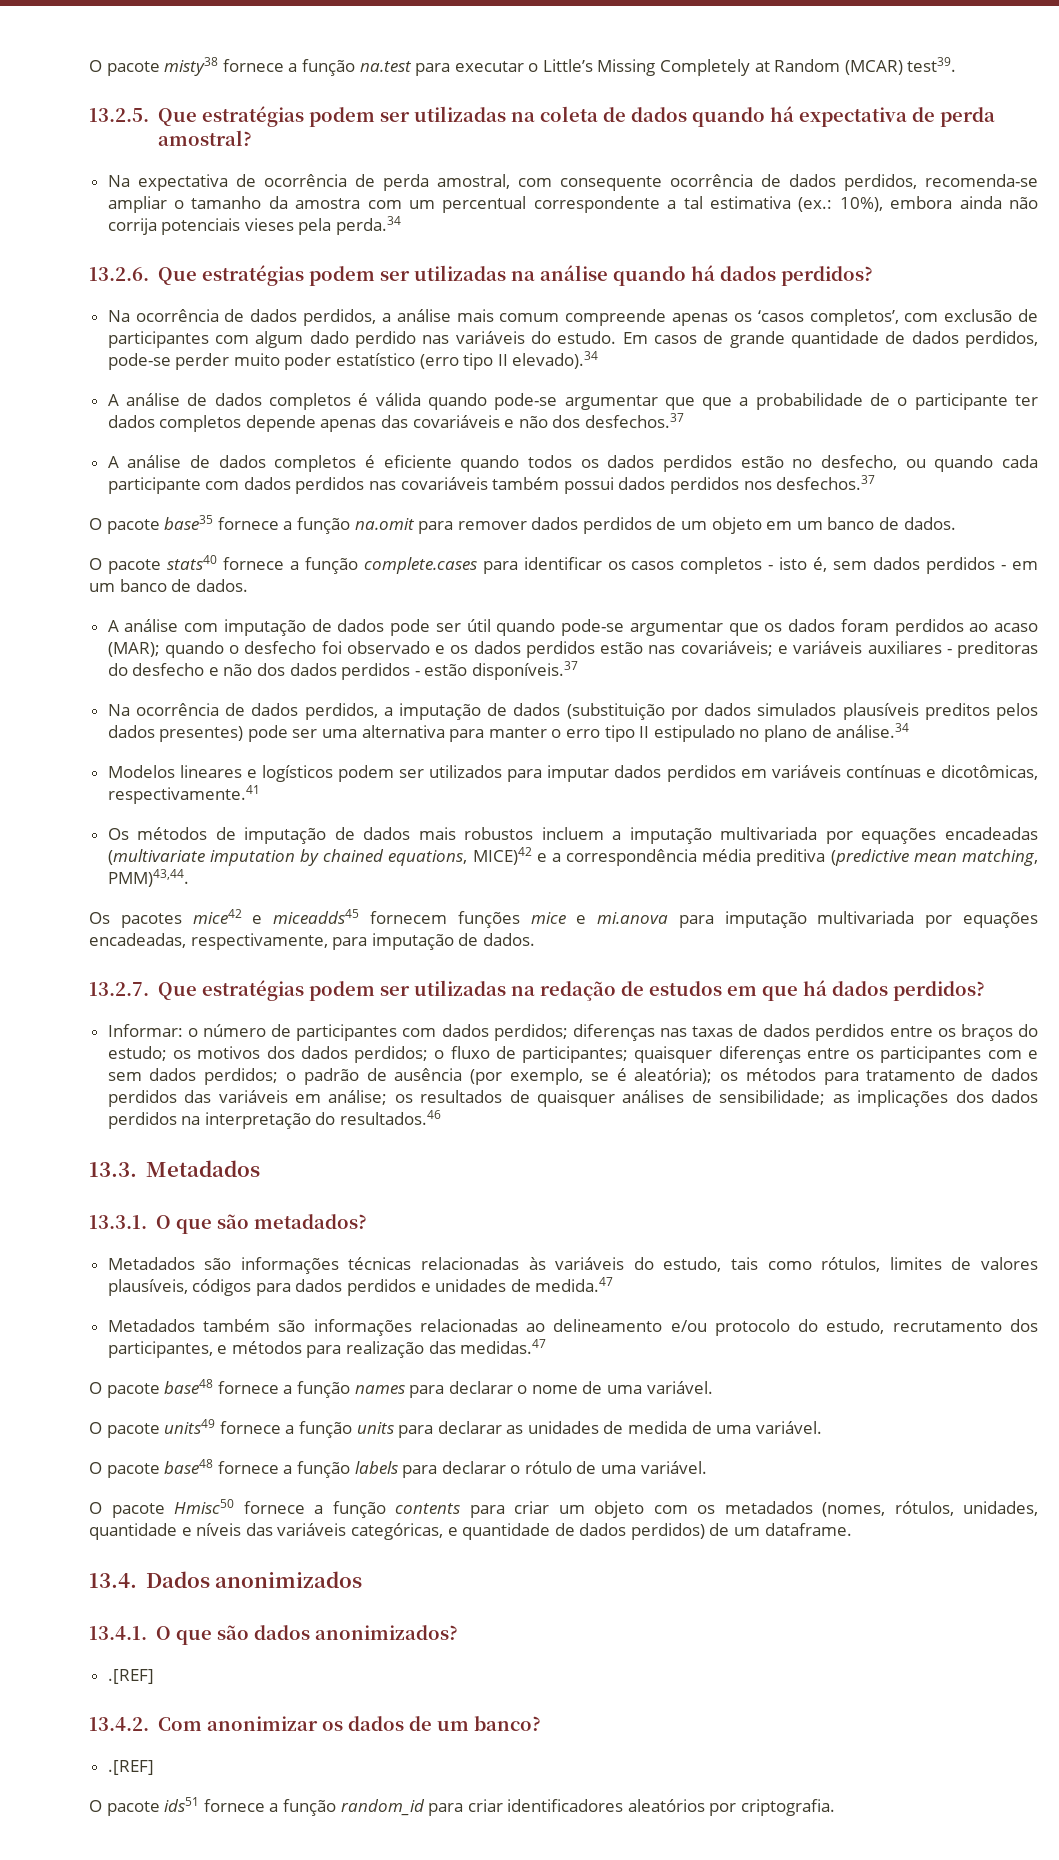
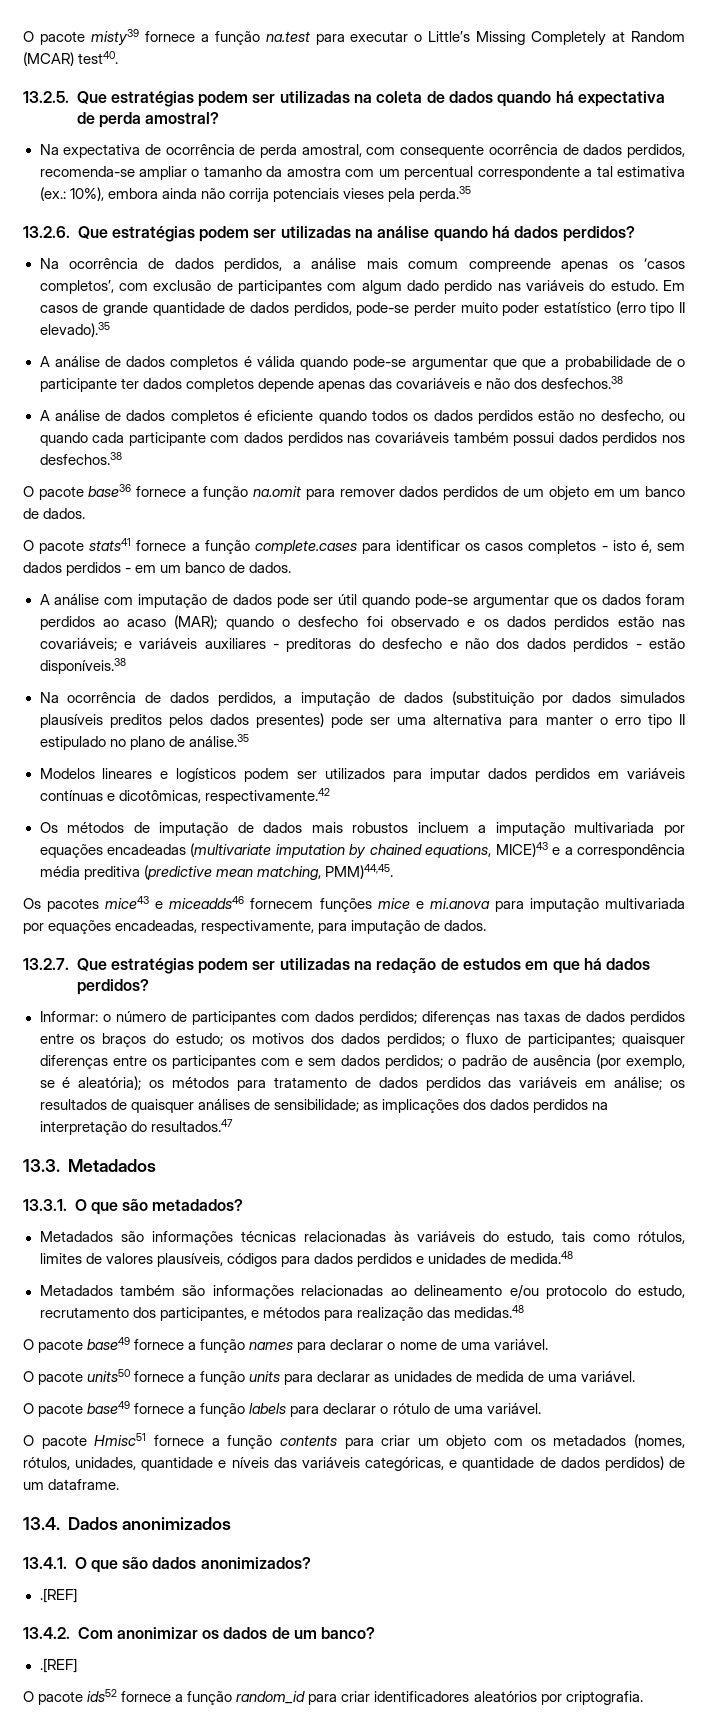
[89,57,219,76] O pacote misty38 -> [23,29,139,46] O pacote misty39
[907,57,957,72] test39. -> [78,51,119,64] test40.
[336,216,402,235] perda.34 -> [418,186,471,202] perda.35
[512,351,599,369] elevado).34 -> [39,322,110,337] elevado).35
[585,413,685,428] desfechos.37 -> [541,376,624,389] desfechos.38
[776,475,876,490] [89,515,214,534] desfechos.37 // O pacote base35 -> [39,452,122,465] [23,484,132,500] desfechos.38 // O pacote base36
[166,555,217,570] stats40 -> [89,538,132,551] stats41
[472,661,579,680] disponíveis.37 -> [39,658,126,674] disponíveis.38
[836,723,910,738] análise.34 -> [188,734,249,747] análise.35
[107,785,260,804] respectivamente.41 -> [204,788,330,804] respectivamente.42
[472,847,532,865] MICE)42 -> [495,842,548,857] MICE)43
[107,869,189,887] PMM)43,44. -> [324,864,393,879] PMM)44,45.
[192,909,360,924] mice42 e miceadds45 -> [105,896,245,909] mice43 e miceadds46
[340,1110,442,1125] resultados.46 -> [150,1119,233,1132] resultados.47
[535,1277,614,1292] medida.47 -> [510,1251,574,1264] medida.48
[460,1339,547,1354] [89,1379,214,1398] medidas.47 // O pacote base48 -> [453,1305,524,1318] [23,1337,131,1353] medidas.48 // O pacote base49
[164,1419,216,1434] units49 -> [87,1369,131,1382] units50
[164,1459,214,1474] base48 -> [87,1401,131,1414] base49
[174,1499,234,1514] Hmisc50 -> [94,1433,147,1446] Hmisc51
[164,1797,200,1812] ids51 -> [87,1689,118,1702] ids52

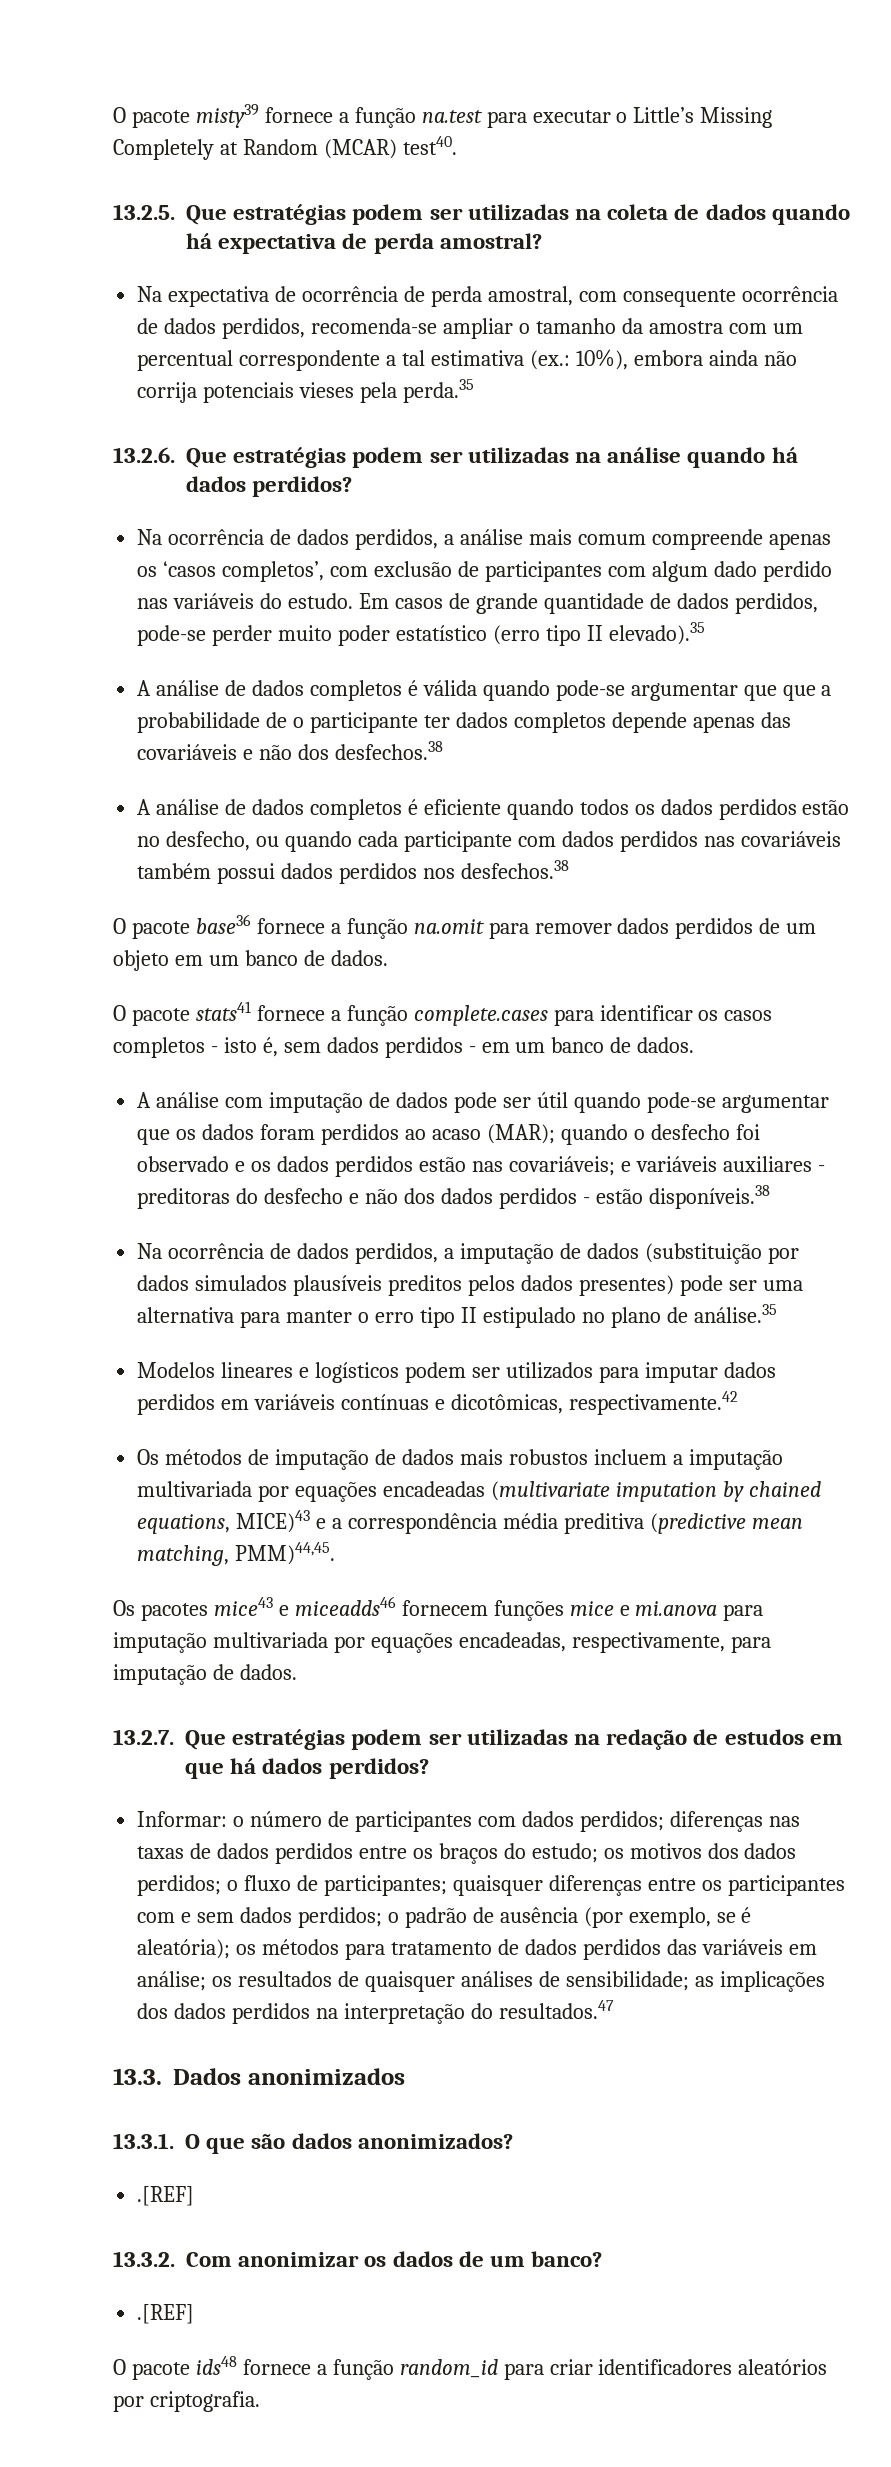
[67,1159,156,1172] [23,1198,244,1215] [39,1231,685,1245] [39,1251,574,1267] [39,1284,685,1299] [39,1305,524,1321] [23,1337,548,1353] [23,1369,635,1385] [23,1401,541,1417] [23,1433,686,1450] [23,1456,686,1471] [23,1479,120,1490] [23,1517,60,1530] Metadados // 13.3.1. O que são metadados? // Metadados são informações técnicas relacionadas às variáveis do estudo, tais como rótulos, limites de valores plausíveis, códigos para dados perdidos e unidades de medida.48 // Metadados também são informações relacionadas ao delineamento e/ou protocolo do estudo, recrutamento dos participantes, e métodos para realização das medidas.48 // O pacote base49 fornece a função names para declarar o nome de uma variável. // O pacote units50 fornece a função units para declarar as unidades de medida de uma variável. // O pacote base49 fornece a função labels para declarar o rótulo de uma variável. // O pacote Hmisc51 fornece a função contents para criar um objeto com os metadados (nomes, rótulos, unidades, quantidade e níveis das variáveis categóricas, e quantidade de dados perdidos) de um dataframe. // 13.4. -> (162, 2076) none
[23,1557,67,1569] 13.4.1. -> [113,2133,174,2149] 13.3.1.
[23,1627,70,1639] 13.4.2. -> [113,2251,175,2267] 13.3.2.
[87,1689,118,1702] ids52 -> [195,2356,237,2375] ids48

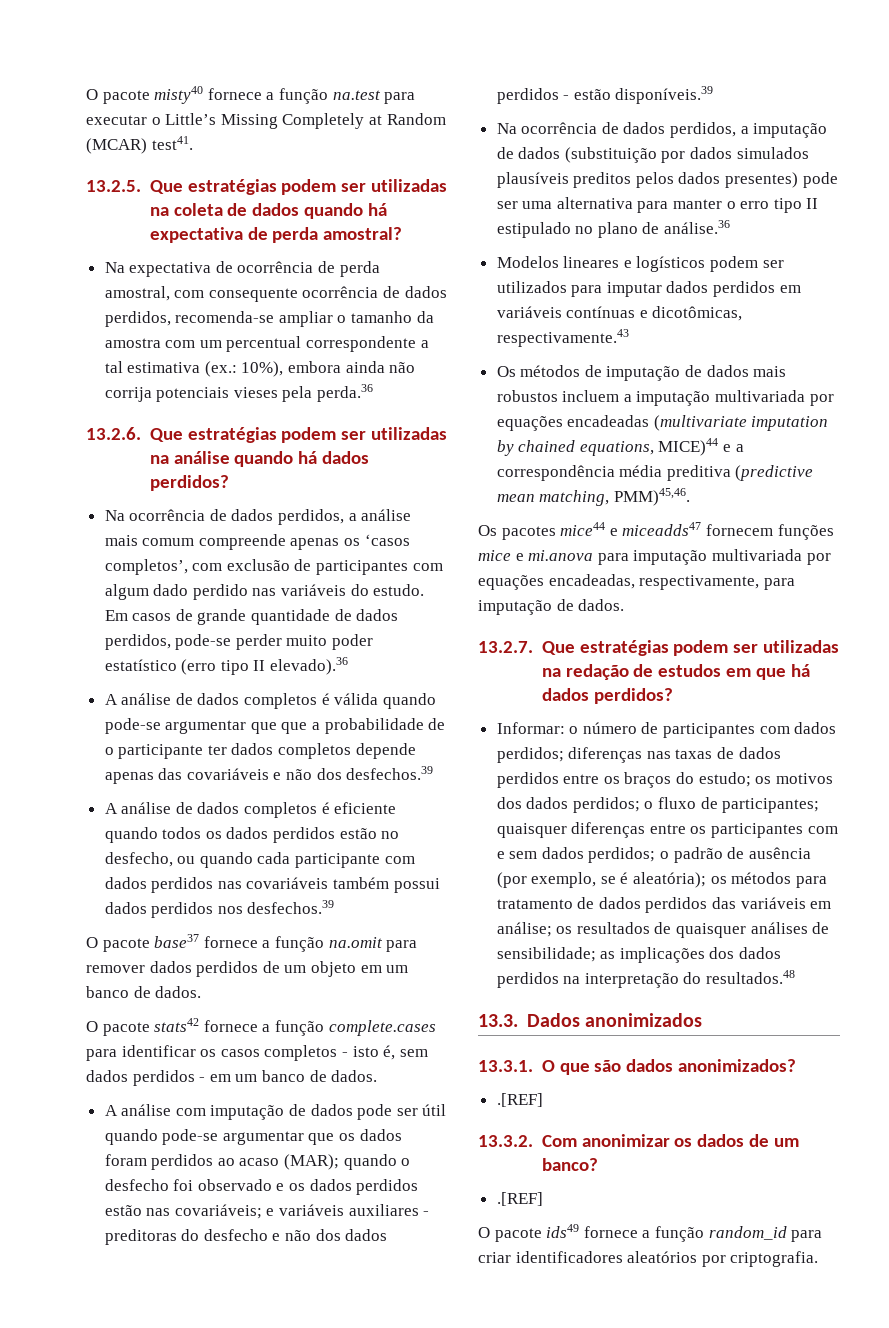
[113,104,259,128] O pacote misty39 -> [86,86,204,104] O pacote misty40
[402,136,457,155] test40. -> [151,136,193,150] test41.
[402,379,474,403] perda.35 -> [317,384,374,402] perda.36
[608,622,705,645] elevado).35 -> [270,657,349,675] elevado).36
[334,741,443,760] desfechos.38 -> [346,766,434,780] desfechos.39
[460,860,569,879] [113,914,251,939] desfechos.38 // O pacote base36 -> [247,900,335,914] [86,934,200,952] desfechos.39 // O pacote base37
[195,1001,251,1021] stats41 -> [154,1018,200,1032] stats42
[648,1185,770,1209] disponíveis.38 -> [615,86,714,104] disponíveis.39
[693,1304,777,1323] análise.35 -> [664,220,731,234] análise.36
[568,1391,738,1415] respectivamente.42 -> [496,329,629,347] respectivamente.43
[236,1510,311,1533] MICE)43 -> [658,438,719,456] MICE)44
[235,1542,336,1565] PMM)44,45. -> [613,488,690,506] PMM)45,46.
[213,1596,396,1616] mice43 e miceadds46 -> [560,522,702,536] mice44 e miceadds47
[498,2000,614,2019] resultados.47 -> [706,970,796,984] resultados.48
[195,2356,237,2375] ids48 -> [546,1224,580,1238] ids49

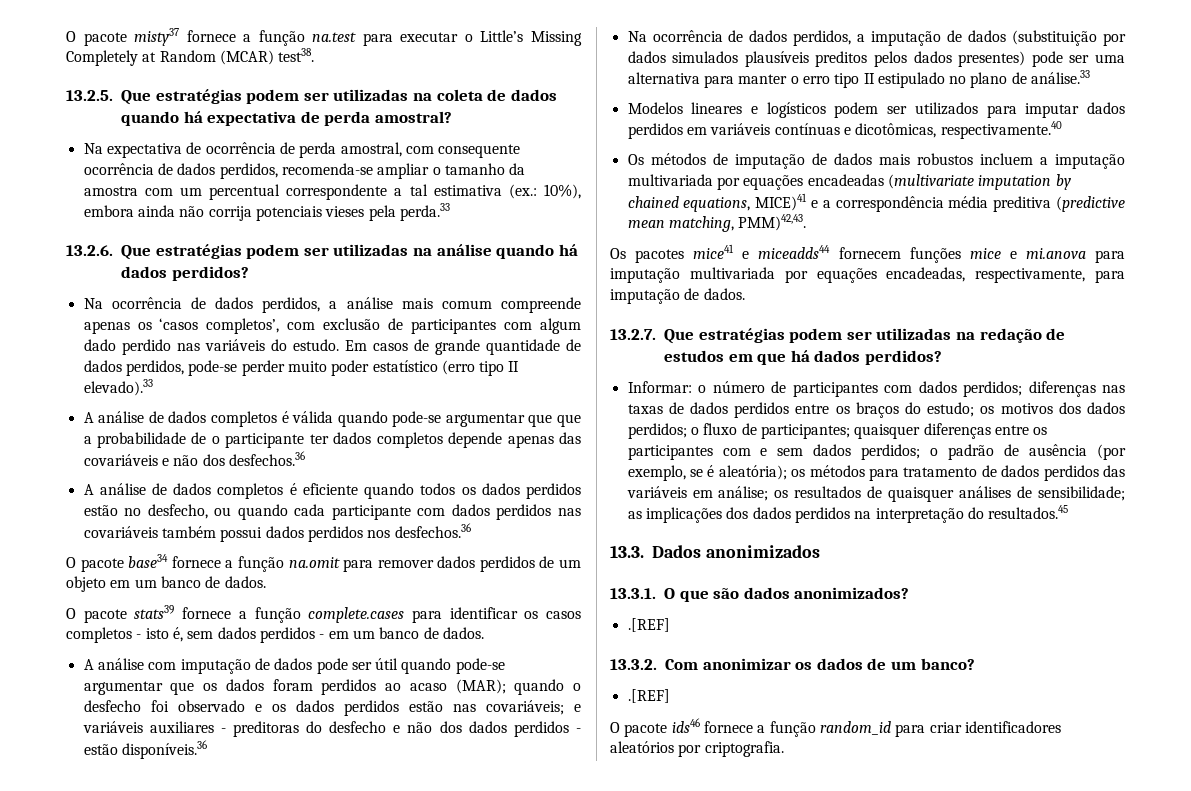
[86,86,204,104] O pacote misty40 -> [66,28,180,46] O pacote misty37
[151,136,193,150] test41. -> [278,48,315,62] test38.
[317,384,374,402] perda.36 -> [399,203,450,221] perda.33
[270,657,349,675] elevado).36 -> [83,379,153,396] elevado).33
[346,766,434,780] desfechos.39 -> [228,451,305,466] desfechos.36
[247,900,335,914] [86,934,200,952] desfechos.39 // O pacote base37 -> [394,523,471,538] [66,554,169,572] desfechos.36 // O pacote base34
[154,1018,200,1032] stats42 -> [134,605,175,619] stats39
[615,86,714,104] disponíveis.39 -> [121,740,207,759] disponíveis.36
[664,220,731,234] análise.36 -> [1031,70,1091,84] análise.33
[496,329,629,347] respectivamente.43 -> [940,121,1062,139] respectivamente.40
[658,438,719,456] MICE)44 -> [755,193,808,211] MICE)41
[613,488,690,506] PMM)45,46. -> [738,214,807,231] PMM)42,43.
[560,522,702,536] mice44 e miceadds47 -> [693,244,831,259] mice41 e miceadds44
[706,970,796,984] resultados.48 -> [988,505,1069,519] resultados.45
[546,1224,580,1238] ids49 -> [671,718,700,733] ids46

